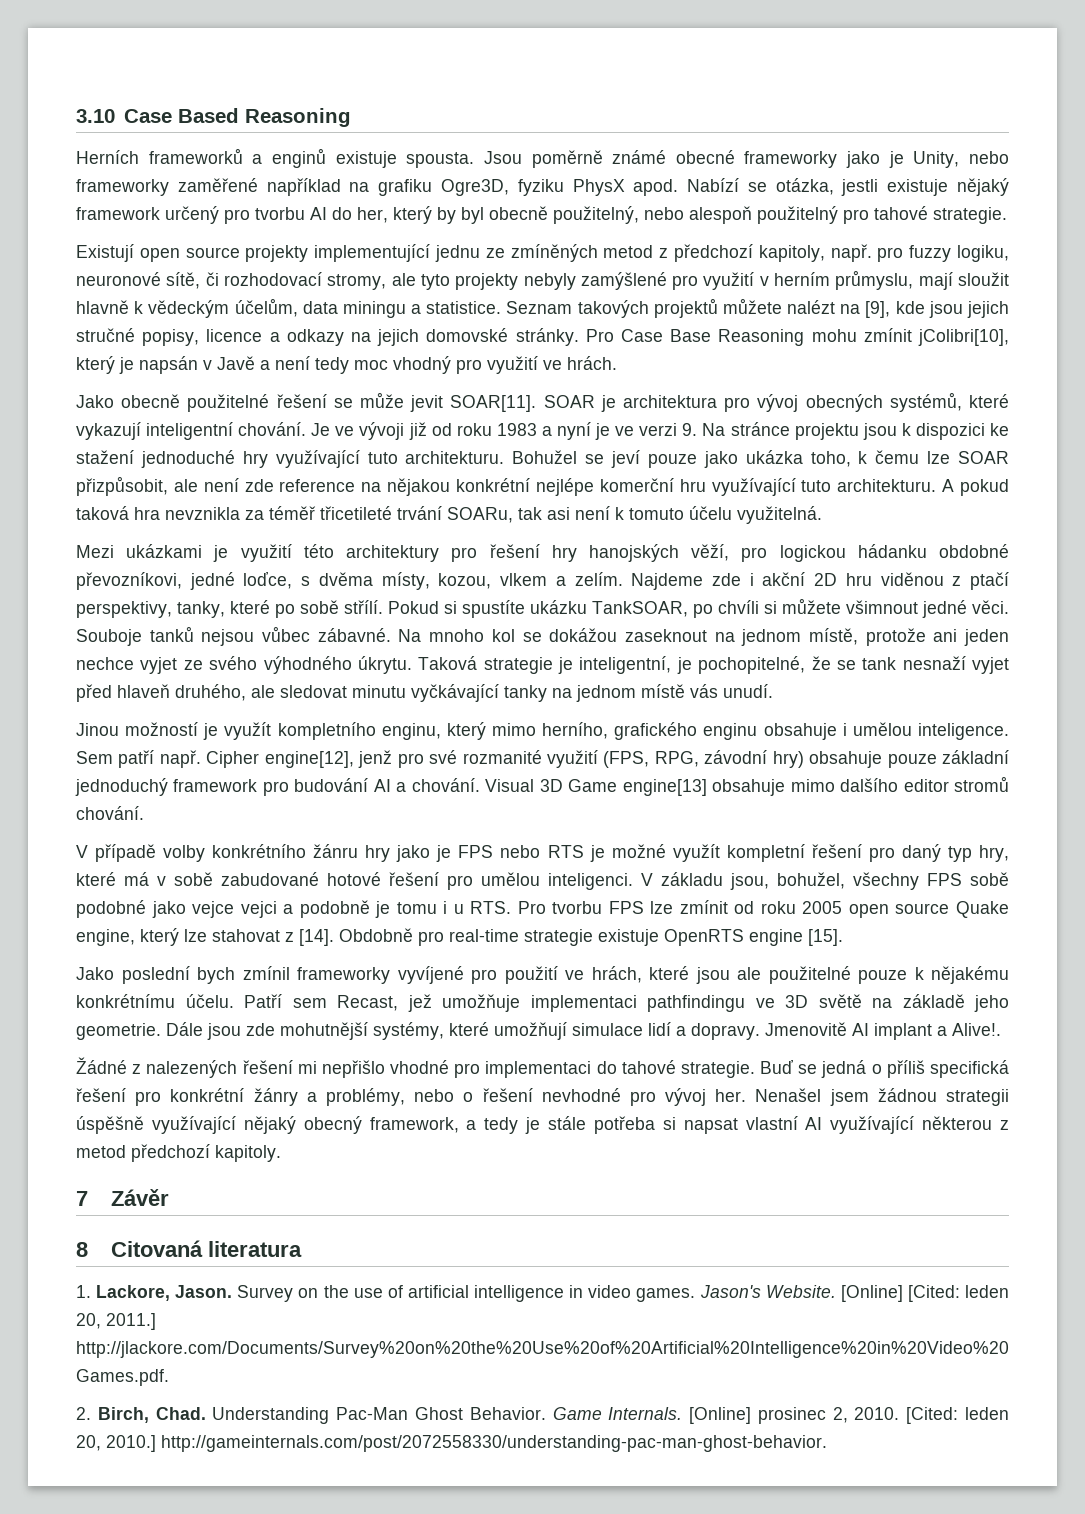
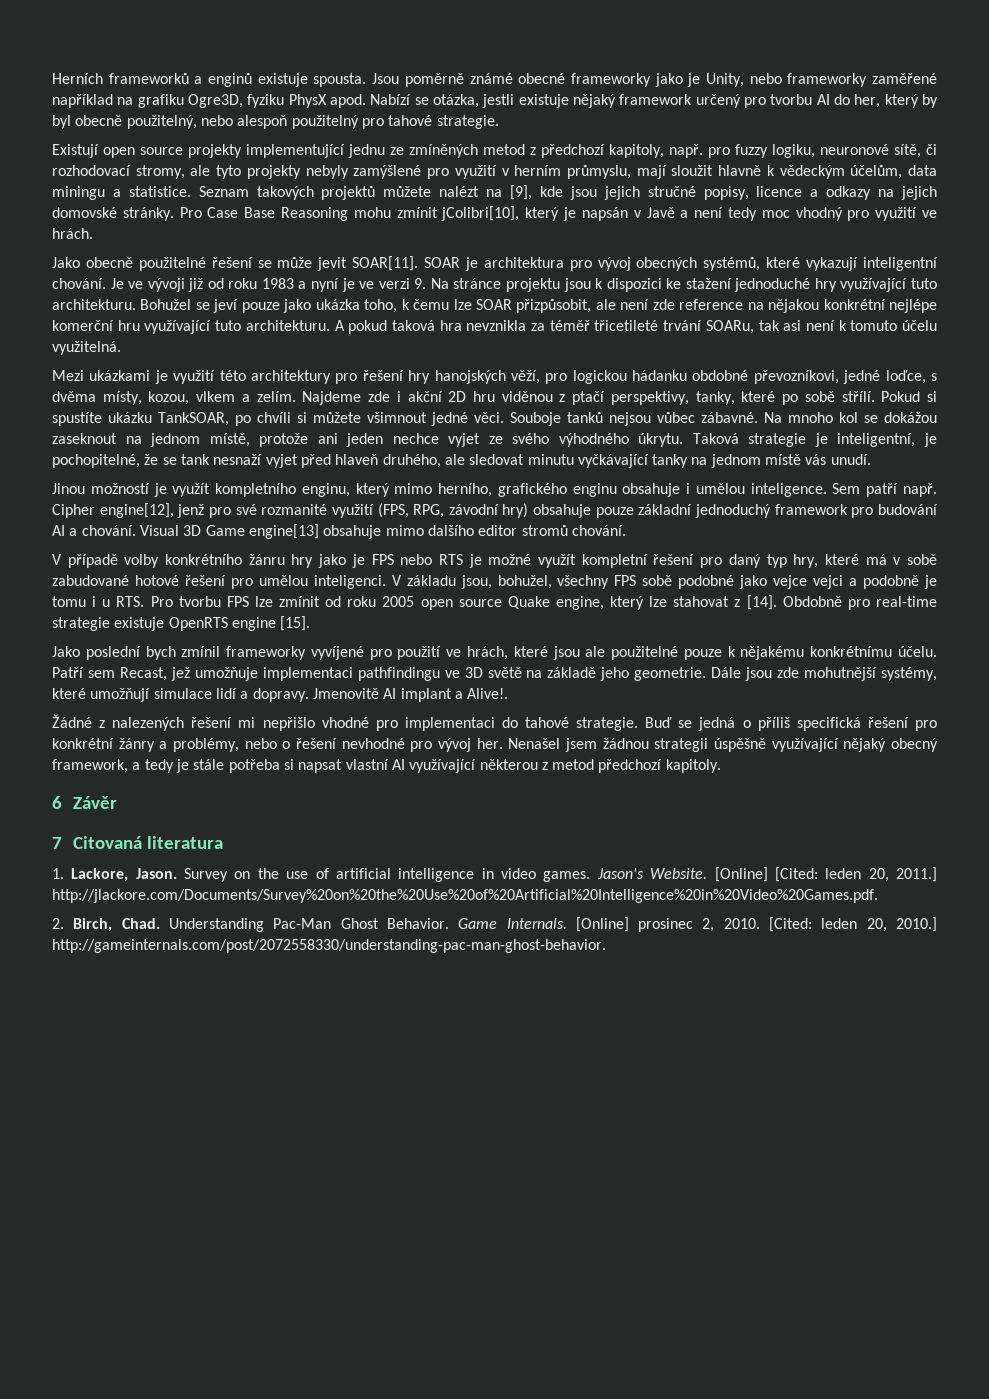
[76,108,351,127] 3.10 Case Based Reasoning // -> (52, 78) none
[76,1191,88,1206] 7 -> [52,796,62,809] 6
[76,1242,88,1257] 8 -> [52,837,62,849] 7

